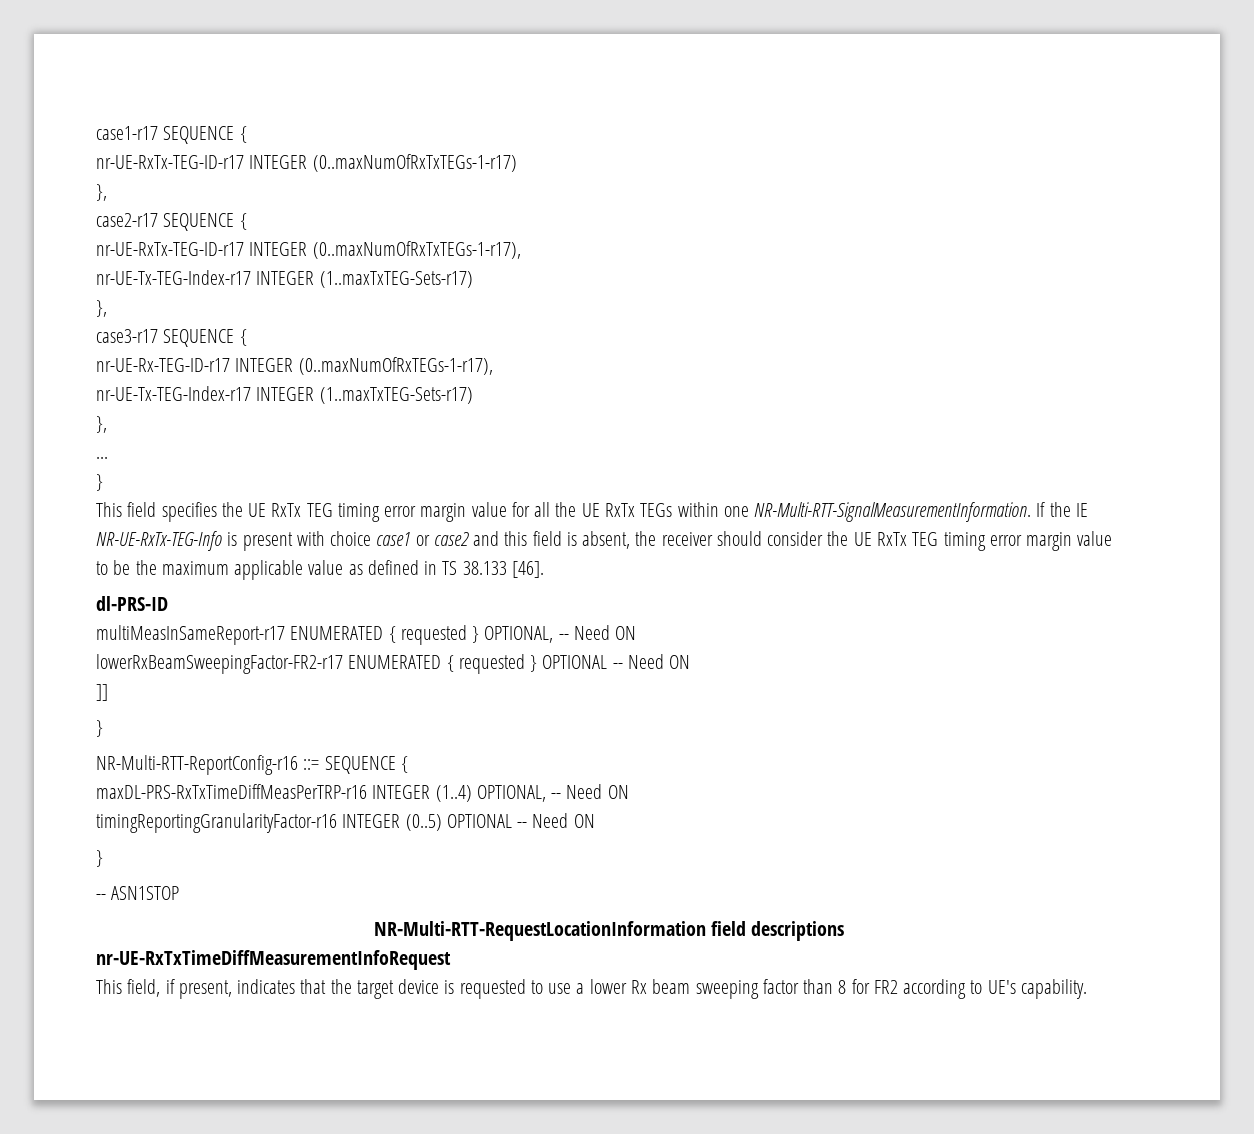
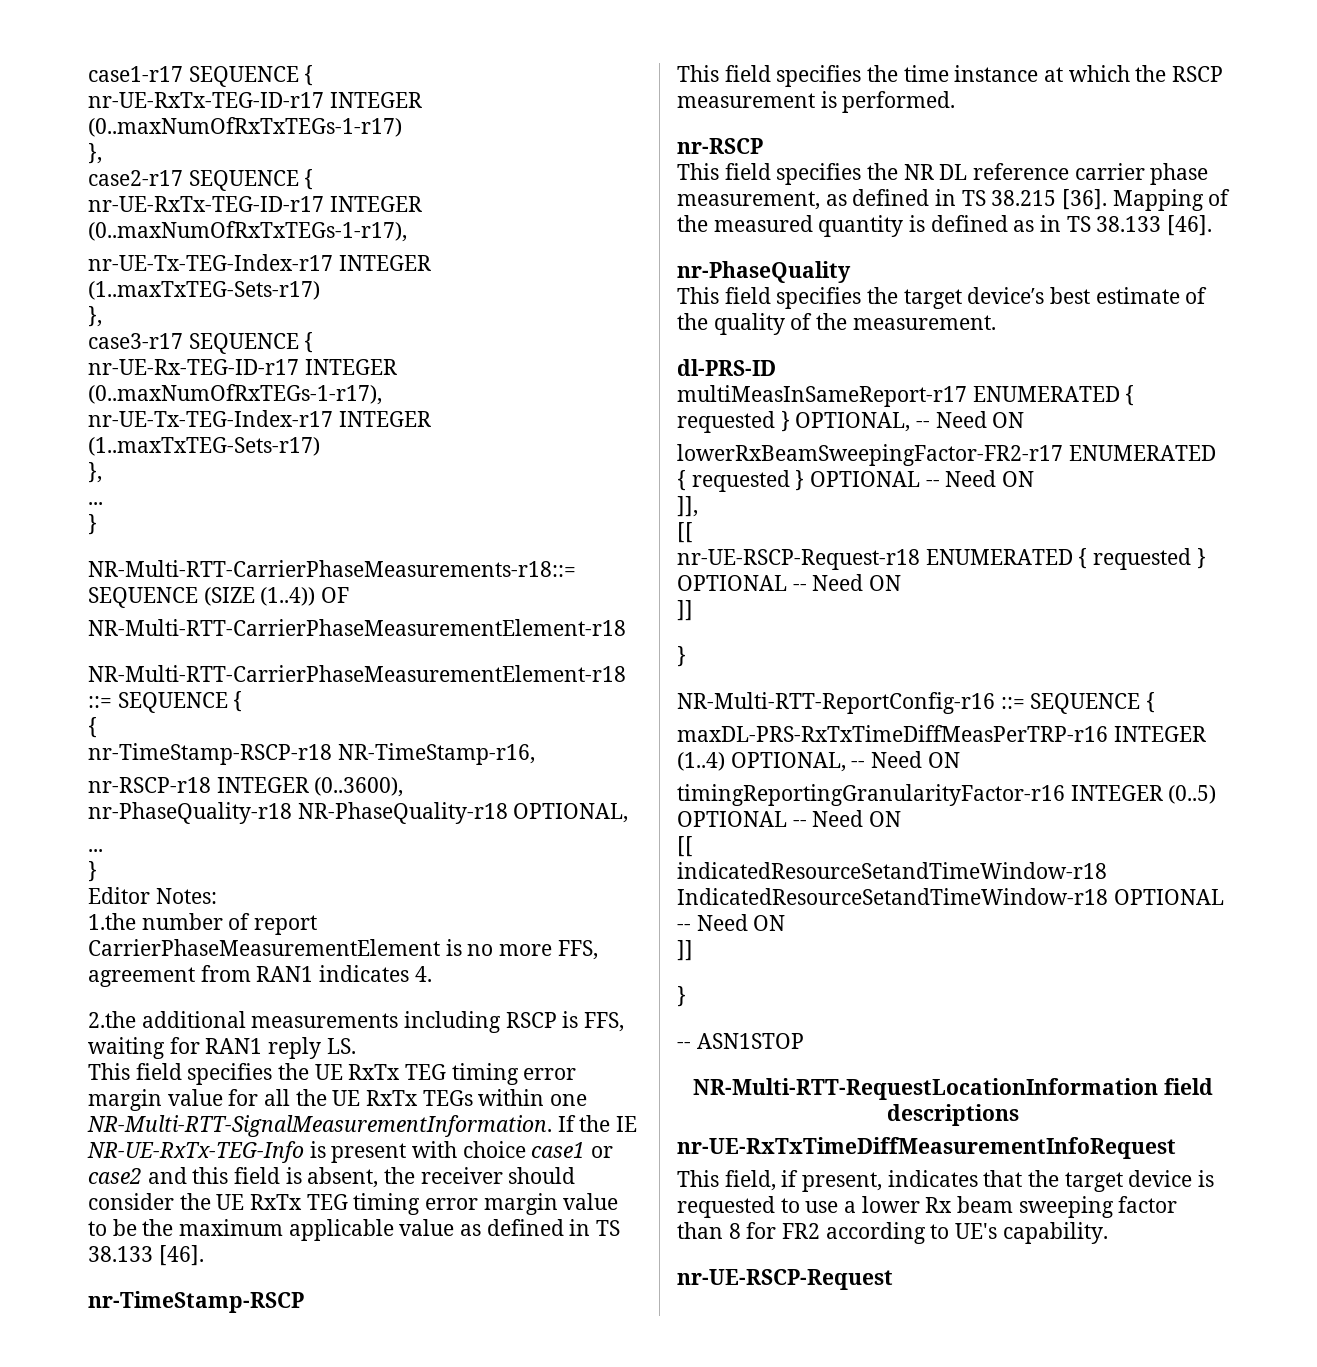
(103, 482) none -> [88,560,576,577] [88,587,350,608] [88,619,626,636] [88,665,626,682] [88,691,243,713] [88,717,97,738] [88,743,535,765] [88,777,404,797] [88,802,629,824] [88,849,103,852] [88,861,97,882] [88,887,217,904] [88,913,318,935] [88,939,598,960] [88,965,432,987] [88,1011,625,1033] [88,1037,356,1059] // NR-Multi-RTT-CarrierPhaseMeasurements-r18::= SEQUENCE (SIZE (1..4)) OF // NR-Multi-RTT-CarrierPhaseMeasurementElement-r18 // NR-Multi-RTT-CarrierPhaseMeasurementElement-r18 ::= SEQUENCE { // { // nr-TimeStamp-RSCP-r18 NR-TimeStamp-r16, // nr-RSCP-r18 INTEGER (0..3600), // nr-PhaseQuality-r18 NR-PhaseQuality-r18 OPTIONAL, // ... // } // Editor Notes: // 1.the number of report CarrierPhaseMeasurementElement is no more FFS, agreement from RAN1 indicates 4. // 2.the additional measurements including RSCP is FFS, waiting for RAN1 reply LS.
(544, 569) none -> [88,1291,304,1313] [677,65,1224,87] [677,91,956,113] [677,138,763,154] [677,163,1209,185] [677,189,1231,211] [677,215,1213,237] [677,261,851,283] [677,287,1208,309] [677,313,996,335] // nr-TimeStamp-RSCP // This field specifies the time instance at which the RSCP measurement is performed. // nr-RSCP // This field specifies the NR DL reference carrier phase measurement, as defined in TS 38.215 [36]. Mapping of the measured quantity is defined as in TS 38.133 [46]. // nr-PhaseQuality // This field specifies the target device′s best estimate of the quality of the measurement.
(691, 662) none -> [677,496,698,517] [677,522,693,543] [677,548,1206,570] [677,574,902,591] // ]], // [[ // nr-UE-RSCP-Request-r18 ENUMERATED { requested } OPTIONAL -- Need ON
(595, 821) none -> [677,836,693,857] [677,862,1107,879] [677,888,1224,905] [677,914,786,931] [677,940,693,961] // [[ // indicatedResourceSetandTimeWindow-r18 IndicatedResourceSetandTimeWindow-r18 OPTIONAL -- Need ON // ]]
(1087, 989) none -> [677,1269,893,1290] // nr-UE-RSCP-Request

